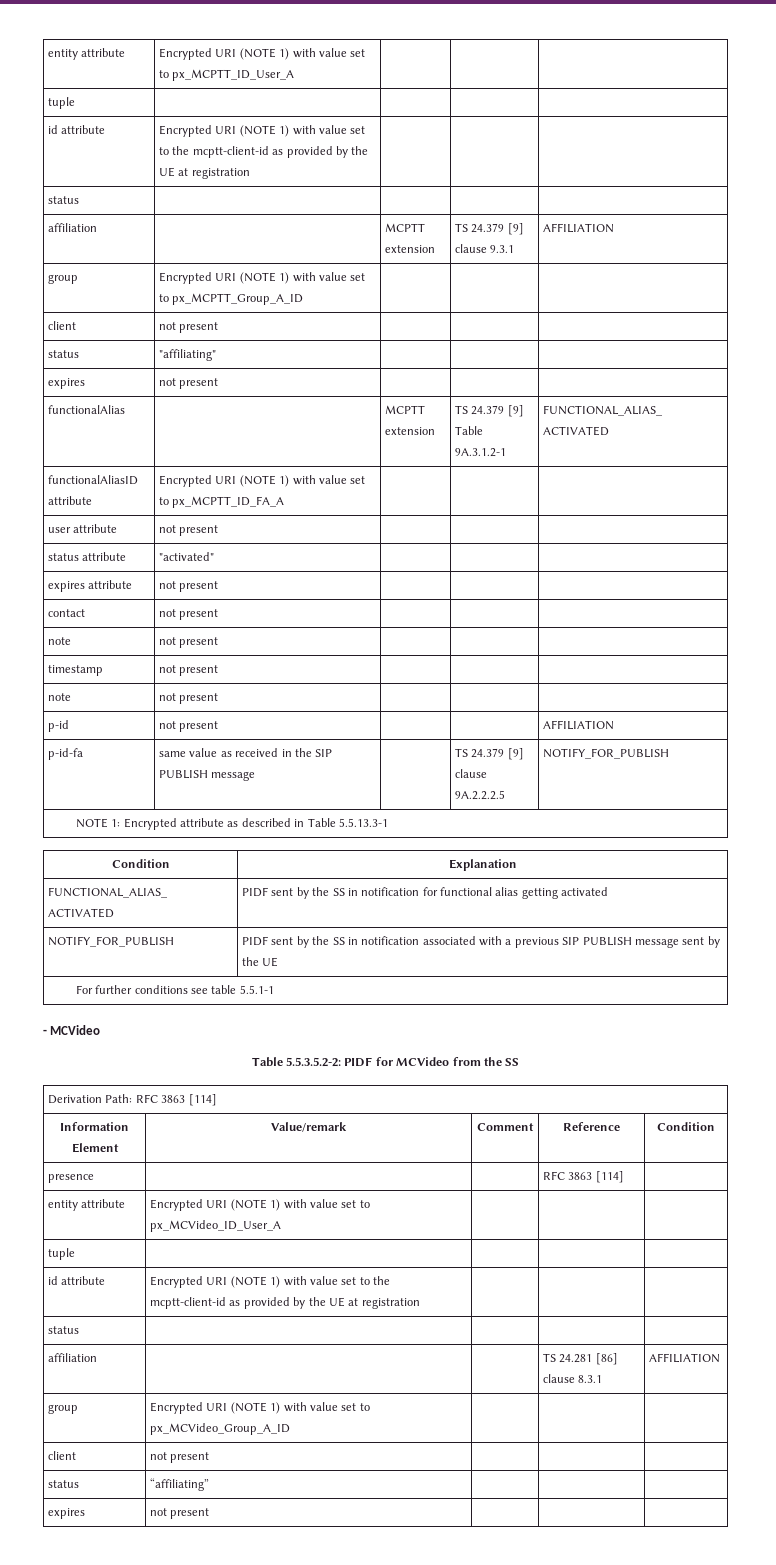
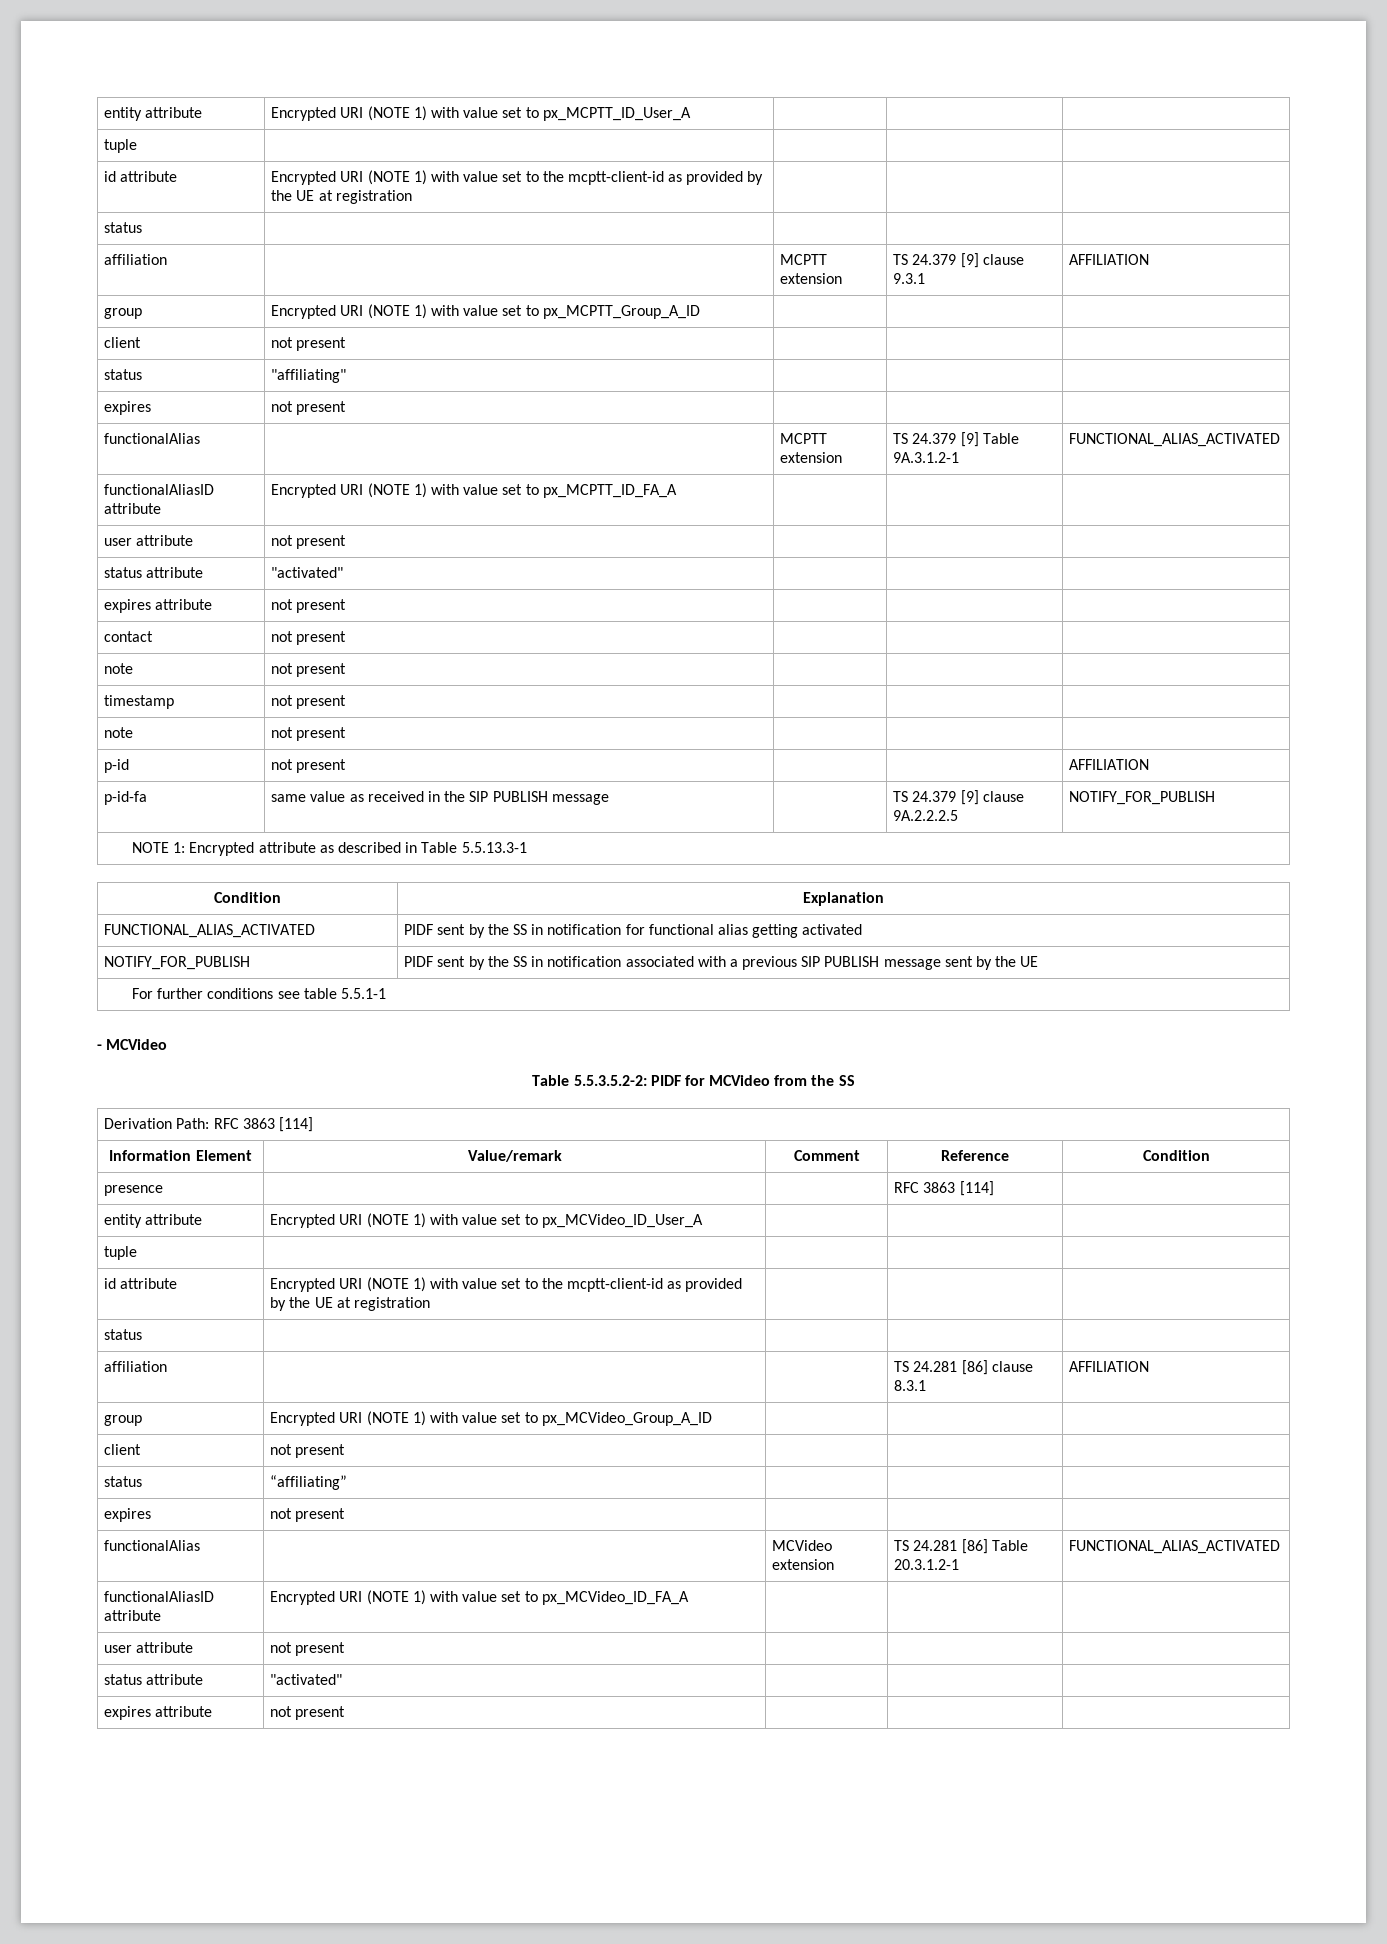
(210, 1513) none -> [104,1540,201,1551] [772,1540,833,1551] [772,1559,835,1570] [894,1539,1028,1554] [894,1559,960,1570] [1069,1540,1281,1554] [104,1591,215,1602] [104,1610,162,1621] [270,1590,689,1605] [104,1642,194,1653] [270,1642,346,1656] [104,1674,204,1685] [270,1674,343,1685] [104,1706,213,1720] [270,1706,346,1720] // functionalAlias | | MCVideo extension | TS 24.281 [86] Table 20.3.1.2-1 | FUNCTIONAL_ALIAS_ACTIVATED // functionalAliasID attribute | Encrypted URI (NOTE 1) with value set to px_MCVideo_ID_FA_A | | | // user attribute | not present | | | // status attribute | "activated" | | | // expires attribute | not present | | |

